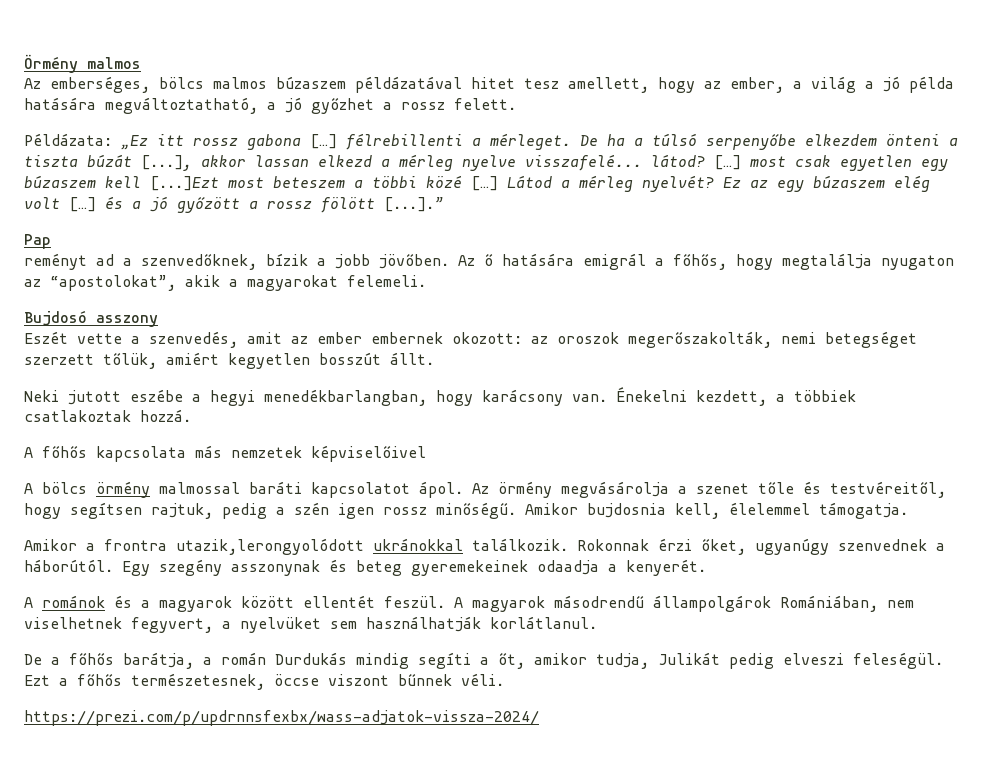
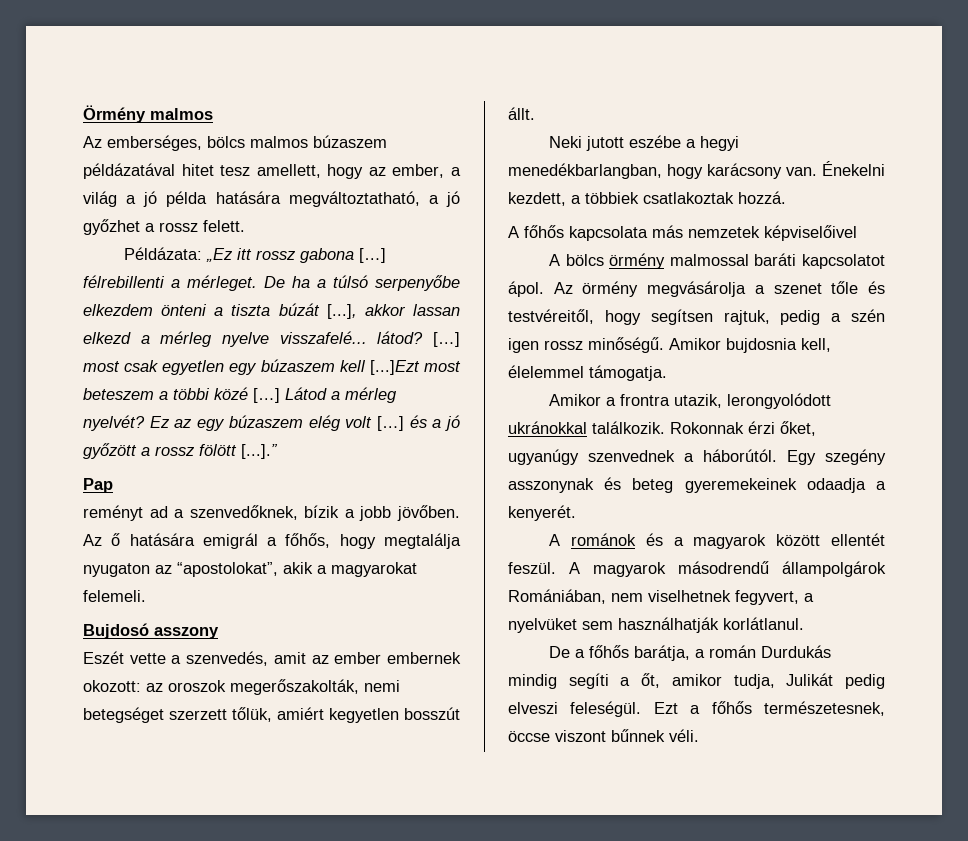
[176,538,364,555] utazik,lerongyolódott -> [674,393,832,409] utazik, lerongyolódott
[24,710,539,726] // https://prezi.com/p/updrnnsfexbx/wass-adjatok-vissza-2024/ -> (699, 735) none

